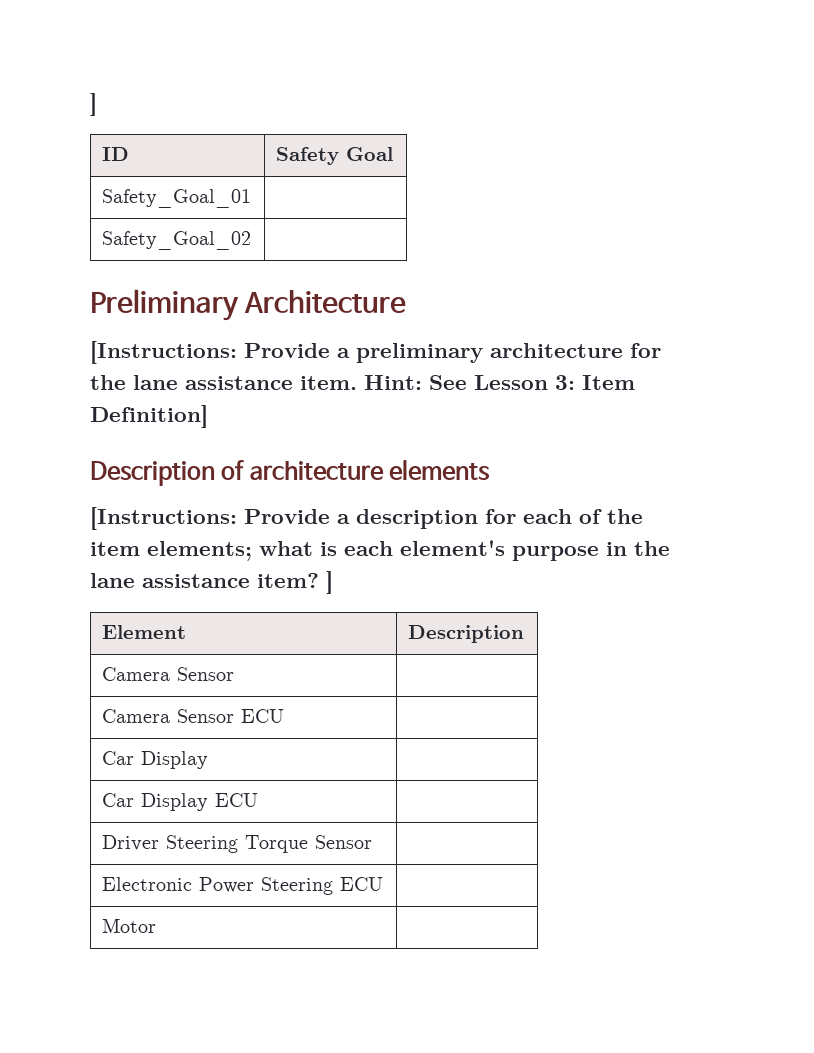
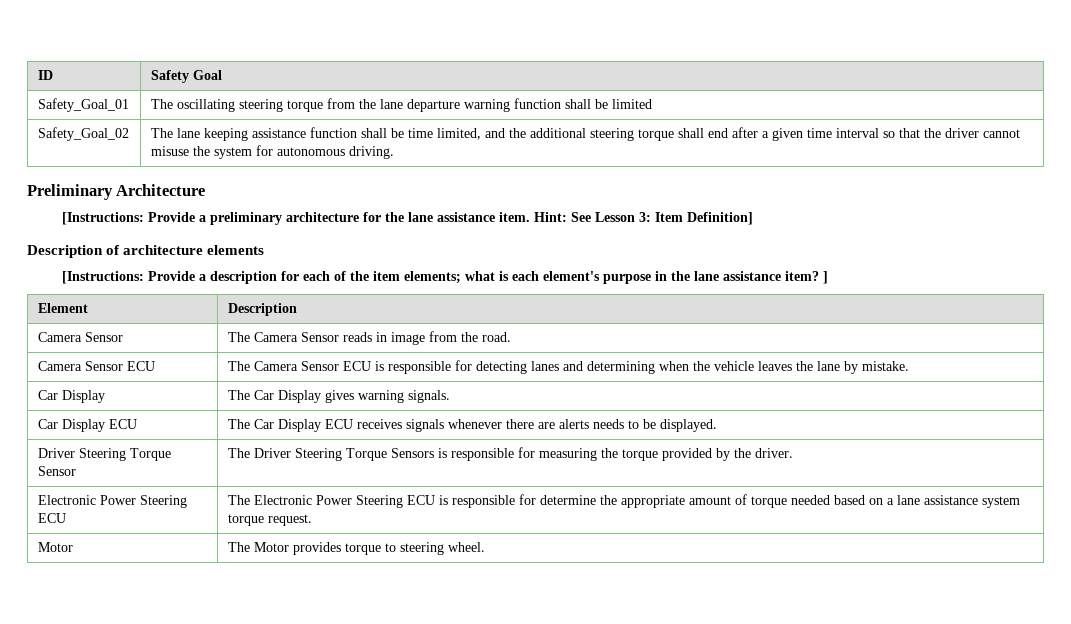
[90,93,97,116] ] // -> (37, 75) none
[102,231,252,250] // Safety_Goal_02 | -> [150,98,652,112] [37,127,129,141] [150,127,1020,141] [150,145,394,159] The oscillating steering torque from the lane departure warning function shall be limited // Safety_Goal_02 | The lane keeping assistance function shall be time limited, and the additional steering torque shall end after a given time interval so that the driver cannot misuse the system for autonomous driving.
[102,709,285,723] [102,751,209,769] [102,793,259,811] [102,835,373,853] [102,877,384,895] [102,918,157,933] // Camera Sensor ECU | // Car Display | // Car Display ECU | // Driver Steering Torque Sensor | // Electronic Power Steering ECU | // Motor | -> [227,331,511,345] [37,361,155,371] [227,360,909,374] [37,390,105,403] [227,390,450,403] [37,419,137,432] [227,419,717,432] [37,448,171,461] [37,466,76,476] [227,447,793,461] [37,495,187,508] [37,513,66,523] [227,494,1020,508] [227,514,312,526] [37,542,73,552] [227,542,485,555] The Camera Sensor reads in image from the road. // Camera Sensor ECU | The Camera Sensor ECU is responsible for detecting lanes and determining when the vehicle leaves the lane by mistake. // Car Display | The Car Display gives warning signals. // Car Display ECU | The Car Display ECU receives signals whenever there are alerts needs to be displayed. // Driver Steering Torque Sensor | The Driver Steering Torque Sensors is responsible for measuring the torque provided by the driver. // Electronic Power Steering ECU | The Electronic Power Steering ECU is responsible for determine the appropriate amount of torque needed based on a lane assistance system torque request. // Motor | The Motor provides torque to steering wheel.

